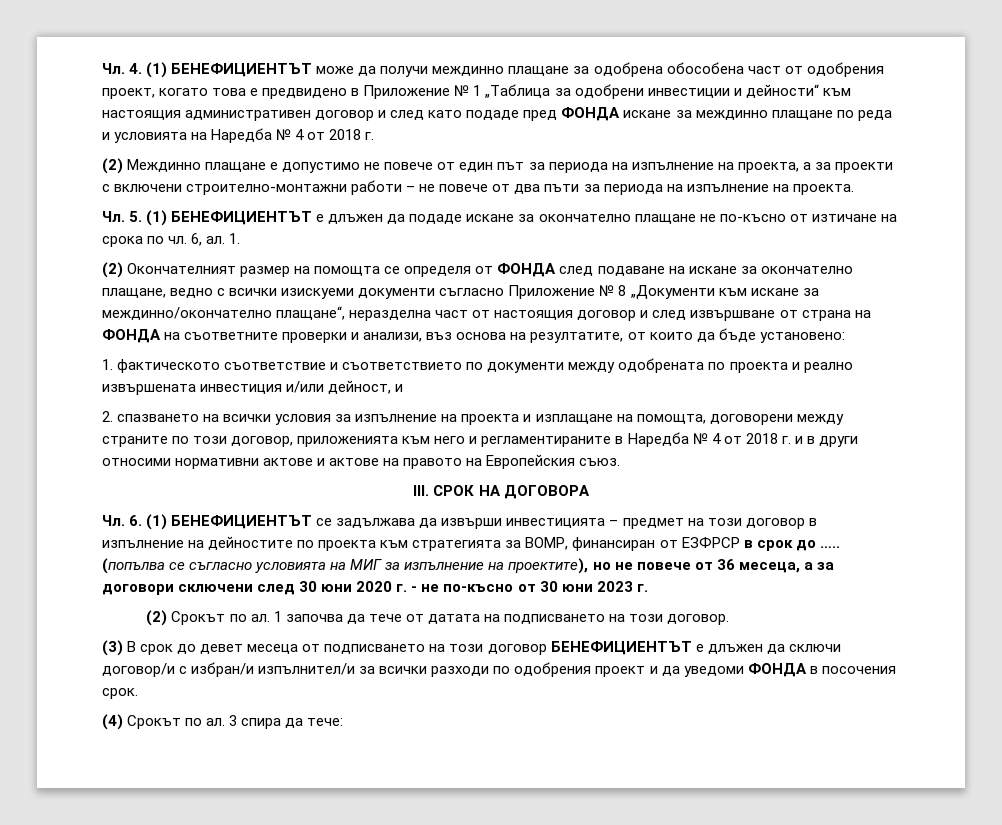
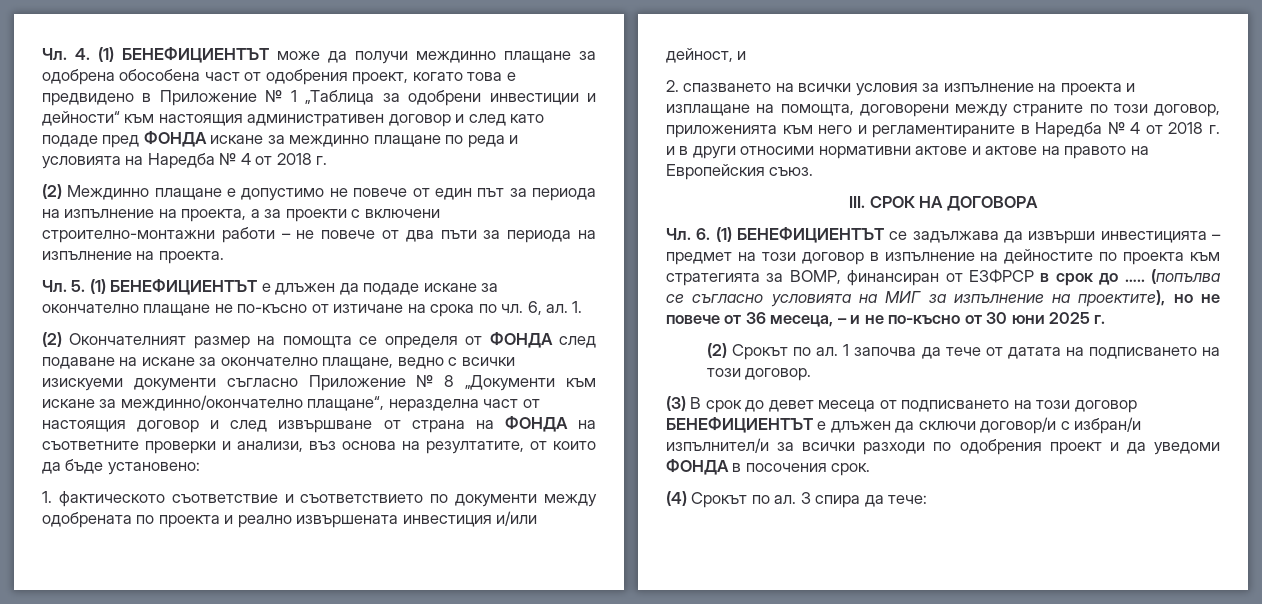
[803,562,834,570] [102,581,418,595] а за договори сключени след 30 юни 2020 г. - -> [837,315,861,324] – и
[596,581,633,592] 2023 -> [1049,312,1091,324] 2025

